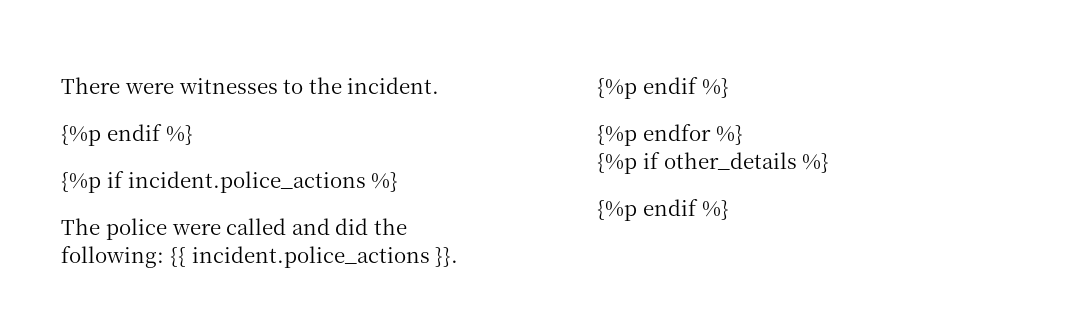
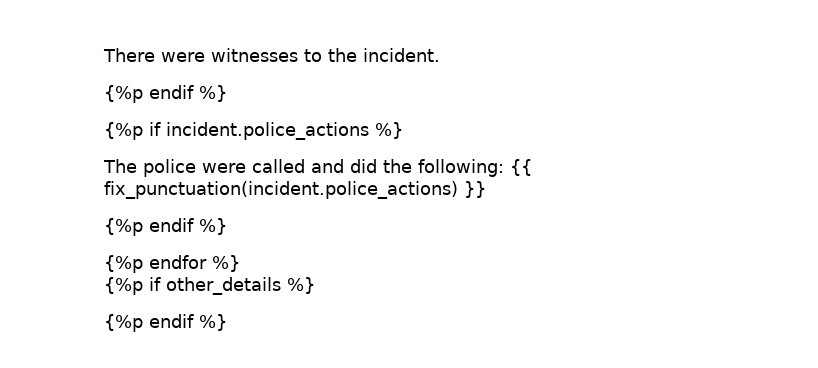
[191,246,459,268] incident.police_actions }}. -> [104,181,487,199] fix_punctuation(incident.police_actions) }}

